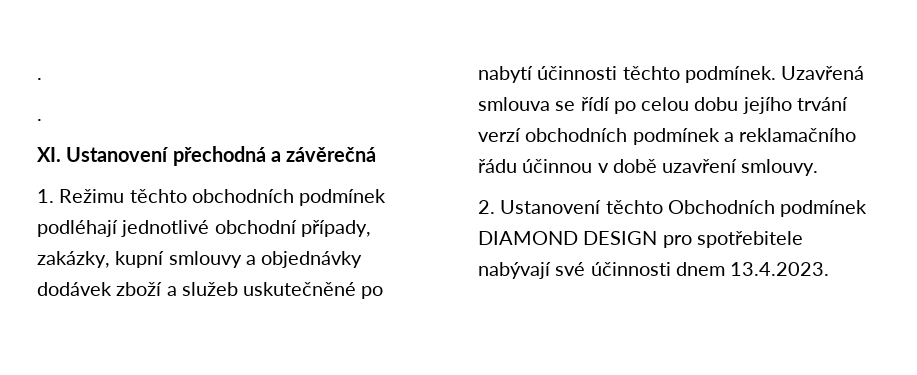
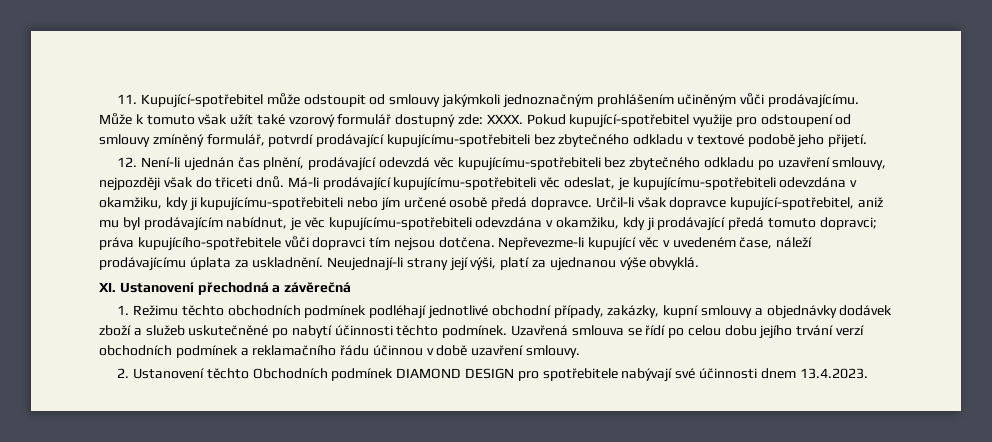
[37,78,42,80] [37,119,42,121] . // . -> [117,93,859,108] [99,113,852,128] [99,134,868,148] [117,157,887,171] [99,176,858,191] [99,197,883,211] [99,217,877,231] [99,236,813,251] [99,257,700,271] 11. Kupující-spotřebitel může odstoupit od smlouvy jakýmkoli jednoznačným prohlášením učiněným vůči prodávajícímu. Může k tomuto však užít také vzorový formulář dostupný zde: XXXX. Pokud kupující-spotřebitel využije pro odstoupení od smlouvy zmíněný formulář, potvrdí prodávající kupujícímu-spotřebiteli bez zbytečného odkladu v textové podobě jeho přijetí. // 12. Není-li ujednán čas plnění, prodávající odevzdá věc kupujícímu-spotřebiteli bez zbytečného odkladu po uzavření smlouvy, nejpozději však do třiceti dnů. Má-li prodávající kupujícímu-spotřebiteli věc odeslat, je kupujícímu-spotřebiteli odevzdána v okamžiku, kdy ji kupujícímu-spotřebiteli nebo jím určené osobě předá dopravce. Určil-li však dopravce kupující-spotřebitel, aniž mu byl prodávajícím nabídnut, je věc kupujícímu-spotřebiteli odevzdána v okamžiku, kdy ji prodávající předá tomuto dopravci; práva kupujícího-spotřebitele vůči dopravci tím nejsou dotčena. Nepřevezme-li kupující věc v uvedeném čase, náleží prodávajícímu úplata za uskladnění. Neujednají-li strany její výši, platí za ujednanou výše obvyklá.

